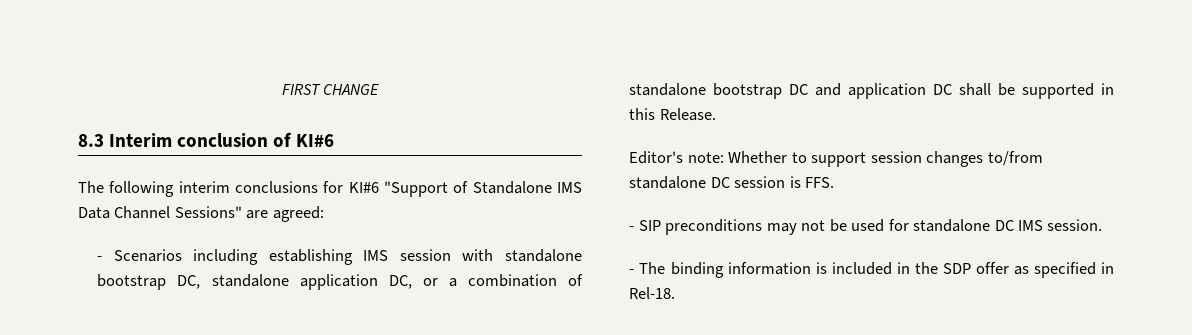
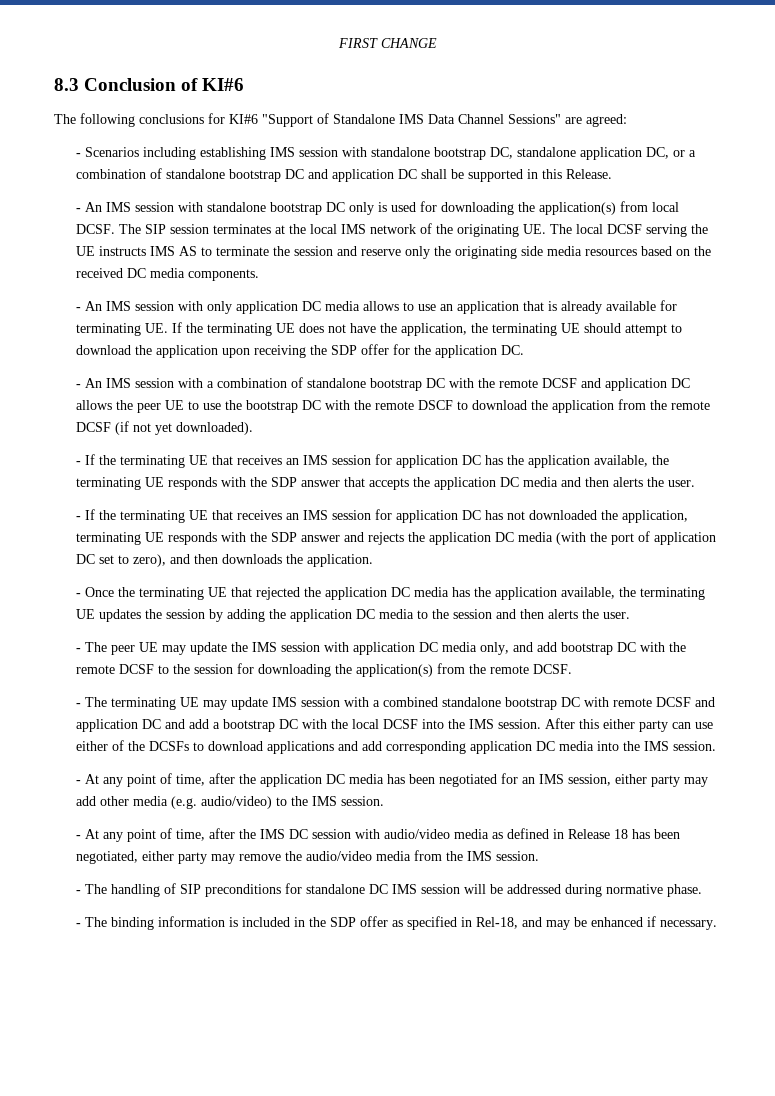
[109,133,269,147] Interim conclusion -> [84,78,177,91] Conclusion
[178,181,230,193] interim -> (135, 120) none
[629,151,1043,167] [629,176,835,189] [629,219,1103,235] Editor's note: Whether to support session changes to/from standalone DC session is FFS. // - SIP preconditions may not be used for standalone DC IMS session. -> [76,201,680,215] [76,223,709,237] [76,246,712,259] [76,268,260,281] [76,300,678,314] [76,322,683,336] [76,344,525,358] [76,377,691,391] [76,399,711,413] [76,421,254,435] [76,454,670,468] [76,477,696,490] [76,509,689,523] [76,531,717,545] [76,554,374,567] [76,587,706,600] [76,609,631,622] [76,642,687,655] [76,663,573,677] [76,697,716,710] [76,718,714,732] [76,740,717,754] [76,773,709,787] [76,796,385,809] [76,828,681,842] [76,850,540,864] [76,883,703,897] - An IMS session with standalone bootstrap DC only is used for downloading the application(s) from local DCSF. The SIP session terminates at the local IMS network of the originating UE. The local DCSF serving the UE instructs IMS AS to terminate the session and reserve only the originating side media resources based on the received DC media components. // - An IMS session with only application DC media allows to use an application that is already available for terminating UE. If the terminating UE does not have the application, the terminating UE should attempt to download the application upon receiving the SDP offer for the application DC. // - An IMS session with a combination of standalone bootstrap DC with the remote DCSF and application DC allows the peer UE to use the bootstrap DC with the remote DSCF to download the application from the remote DCSF (if not yet downloaded). // - If the terminating UE that receives an IMS session for application DC has the application available, the terminating UE responds with the SDP answer that accepts the application DC media and then alerts the user. // - If the terminating UE that receives an IMS session for application DC has not downloaded the application, terminating UE responds with the SDP answer and rejects the application DC media (with the port of application DC set to zero), and then downloads the application. // - Once the terminating UE that rejected the application DC media has the application available, the terminating UE updates the session by adding the application DC media to the session and then alerts the user. // - The peer UE may update the IMS session with application DC media only, and add bootstrap DC with the remote DCSF to the session for downloading the application(s) from the remote DCSF. // - The terminating UE may update IMS session with a combined standalone bootstrap DC with remote DCSF and application DC and add a bootstrap DC with the local DCSF into the IMS session. After this either party can use either of the DCSFs to download applications and add corresponding application DC media into the IMS session. // - At any point of time, after the application DC media has been negotiated for an IMS session, either party may add other media (e.g. audio/video) to the IMS session. // - At any point of time, after the IMS DC session with audio/video media as defined in Release 18 has been negotiated, either party may remove the audio/video media from the IMS session. // - The handling of SIP preconditions for standalone DC IMS session will be addressed during normative phase.
[629,287,676,299] Rel-18. -> [476,916,718,930] Rel-18, and may be enhanced if necessary.

